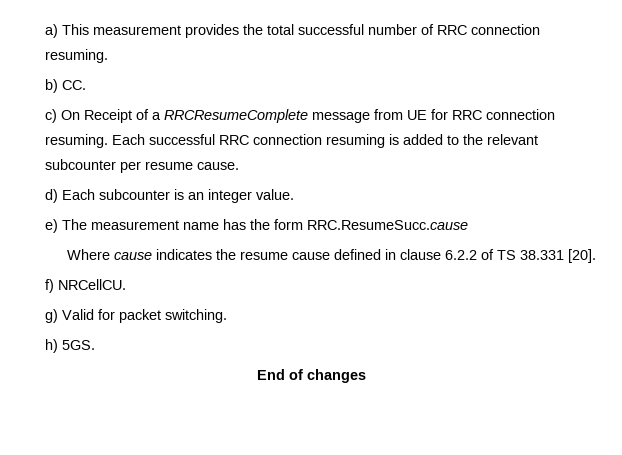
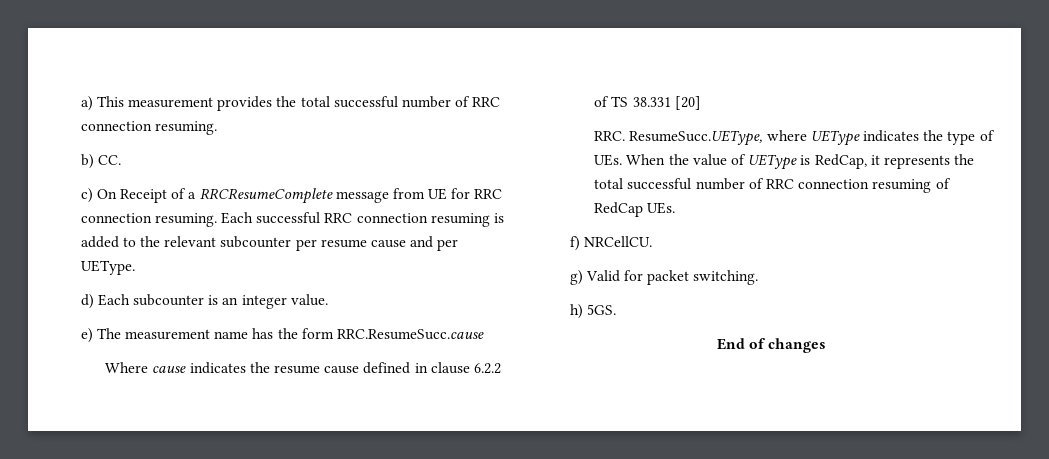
[197,162,240,170] cause. -> [370,236,459,251] [80,260,135,275] cause and per UEType.
[567,249,596,263] [20]. -> [674,96,701,110] [594,130,995,146] [594,154,975,170] [594,178,951,193] [594,202,676,217] [20] // RRC. ResumeSucc.UEType, where UEType indicates the type of UEs. When the value of UEType is RedCap, it represents the total successful number of RRC connection resuming of RedCap UEs.

